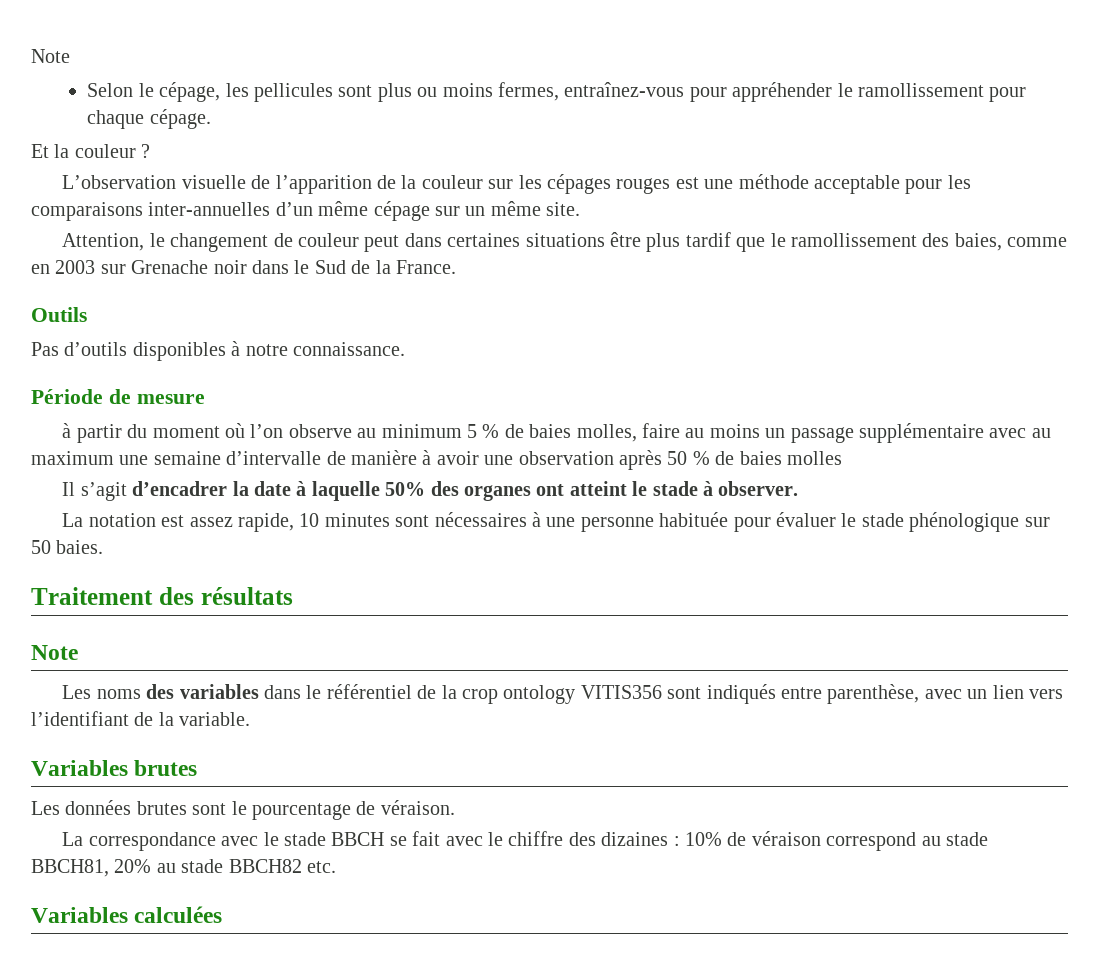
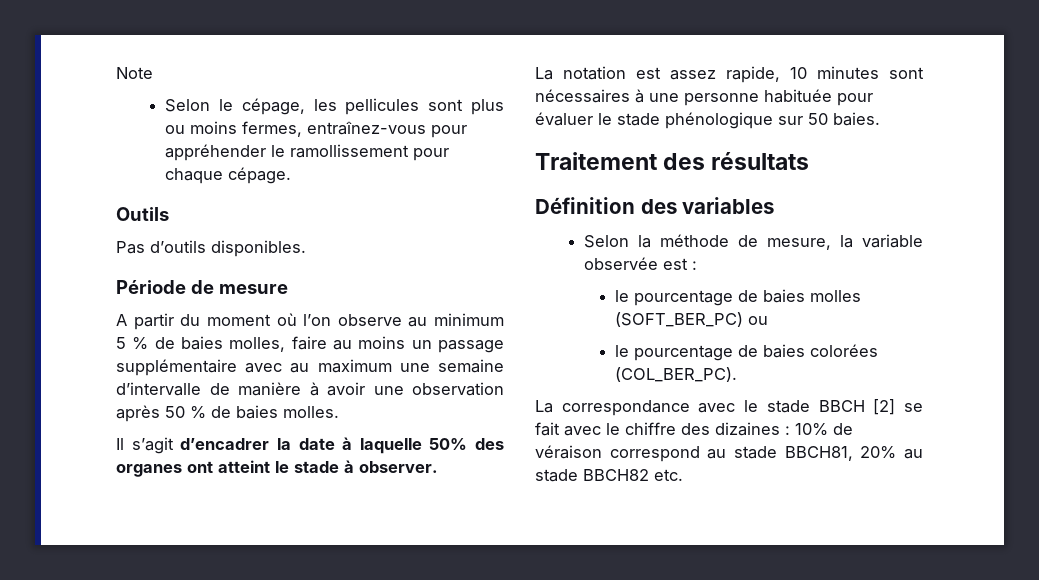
[31,144,151,158] [62,174,971,194] [31,201,581,221] [62,232,1068,252] [31,260,456,274] // Et la couleur ? // L’observation visuelle de l’apparition de la couleur sur les cépages rouges est une méthode acceptable pour les comparaisons inter-annuelles d’un même cépage sur un même site. // Attention, le changement de couleur peut dans certaines situations être plus tardif que le ramollissement des baies, comme en 2003 sur Grenache noir dans le Sud de la France. -> (292, 175) none
[132,341,405,361] disponibles à notre connaissance. -> [211,240,306,257] disponibles.
[62,423,72,438] à -> [116,314,127,326] A
[786,451,842,465] molles -> [283,406,339,418] molles.
[31,645,78,660] [62,685,141,699] Note // Les noms -> [535,197,635,214] Définition
[264,684,1064,704] [31,711,251,726] [31,760,198,776] [31,800,455,820] dans le référentiel de la crop ontology VITIS356 sont indiqués entre parenthèse, avec un lien vers l’identifiant de la variable. // Variables brutes // Les données brutes sont le pourcentage de véraison. -> [584,234,923,250] [584,257,698,270] [615,289,862,306] [615,312,769,327] [615,344,879,361] [615,367,738,382] // Selon la méthode de mesure, la variable observée est : // le pourcentage de baies molles (SOFT_BER_PC) ou // le pourcentage de baies colorées (COL_BER_PC).
(385, 839) none -> [873,399,896,415] [2]
[31,906,223,923] // Variables calculées -> (683, 475) none

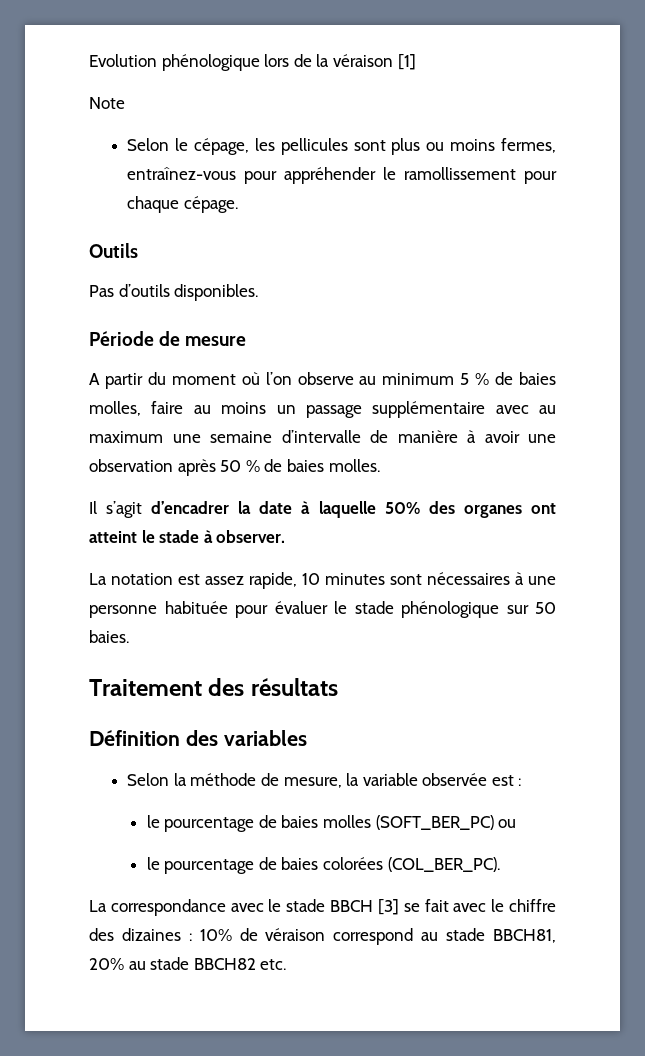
(116, 73) none -> [89,54,416,71] Evolution phénologique lors de la véraison [1] //
[873,399,896,415] [2] -> [377,899,399,915] [3]

